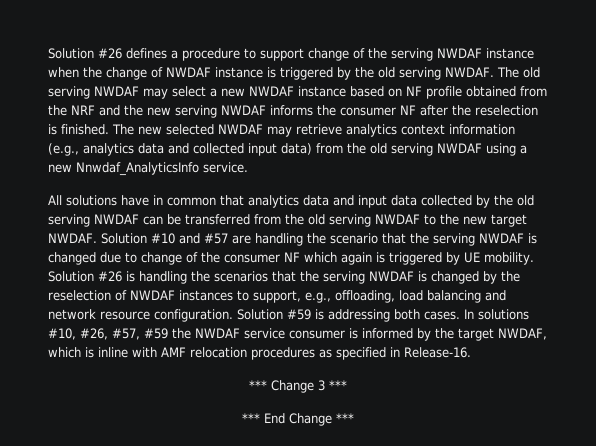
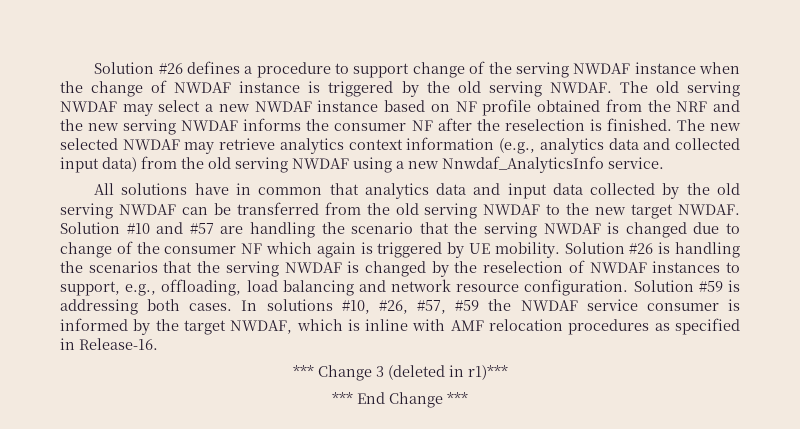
[329,380,347,390] *** -> [387,365,508,380] (deleted in r1)***

